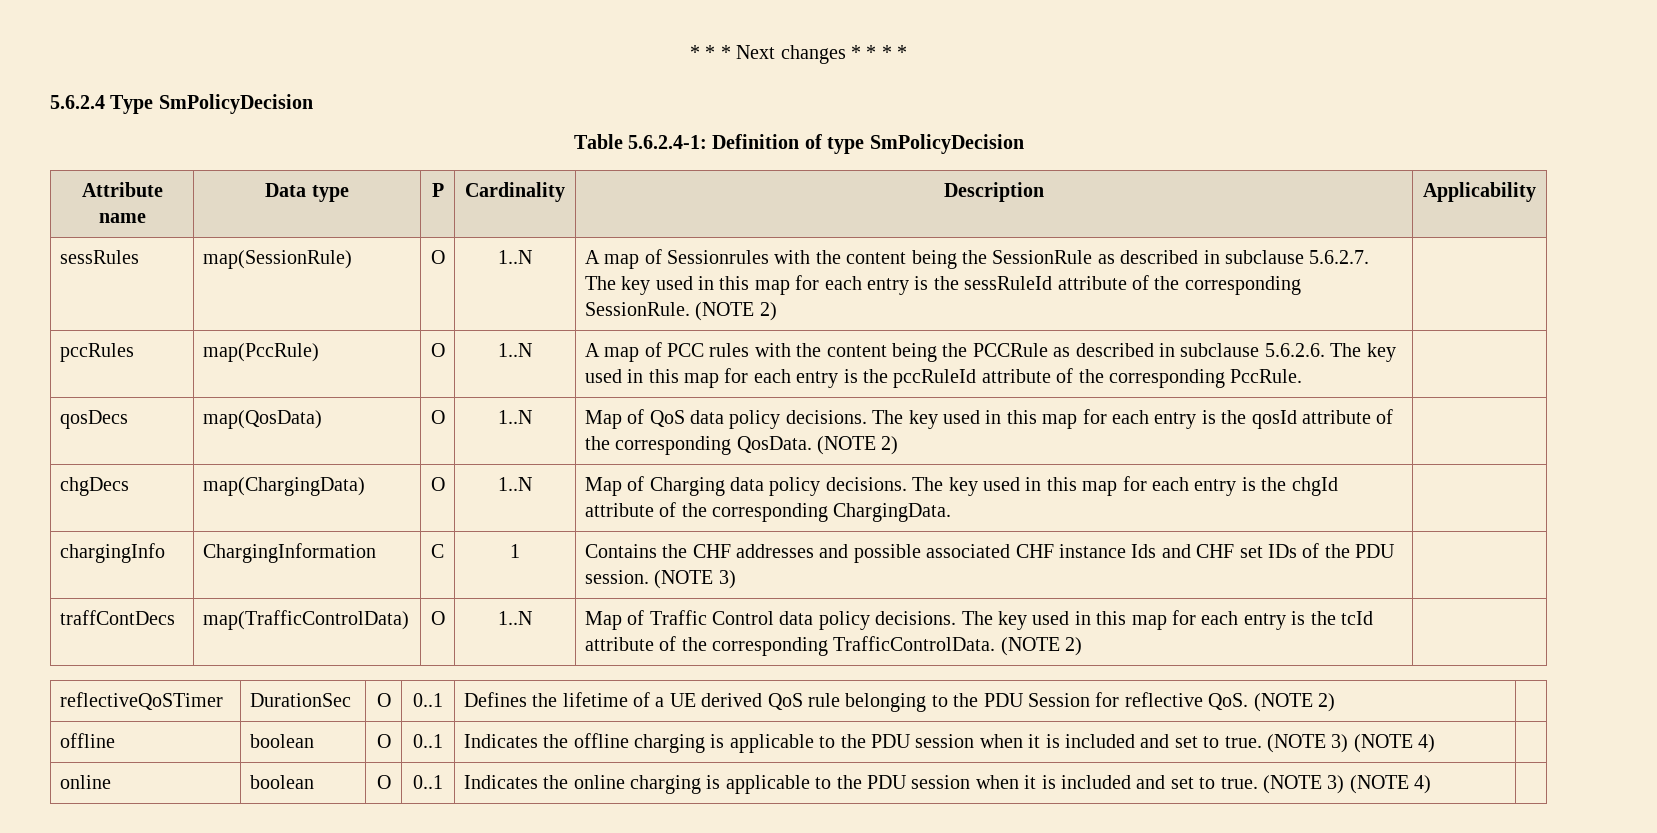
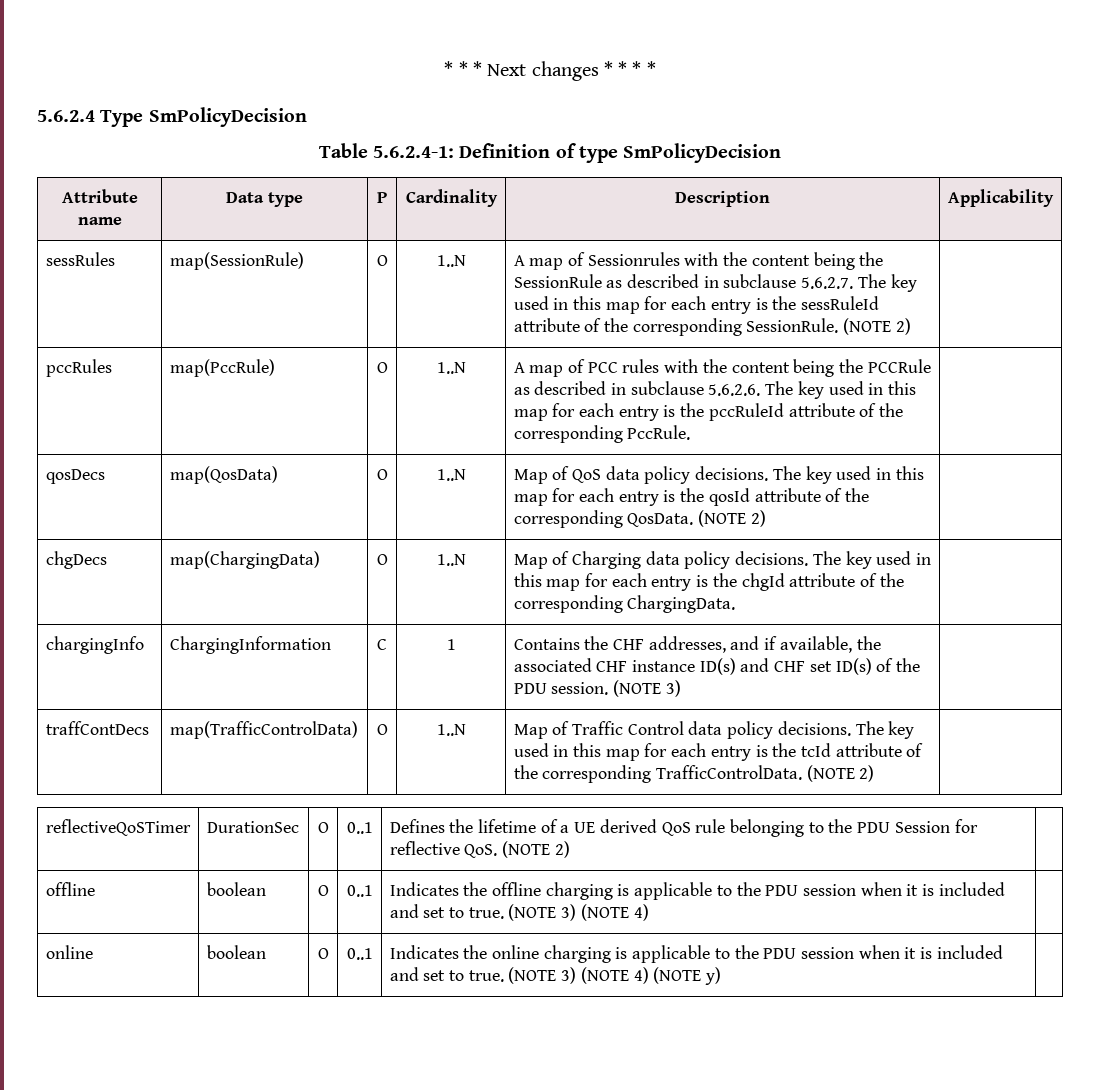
[736,544,921,563] addresses and possible -> [648,636,881,653] addresses, and if available, the
[1131,544,1157,558] Ids -> [699,658,736,675] ID(s)
[1268,544,1298,558] IDs -> [835,658,872,675] ID(s)
(1432, 784) none -> [653,967,722,985] (NOTE y)

